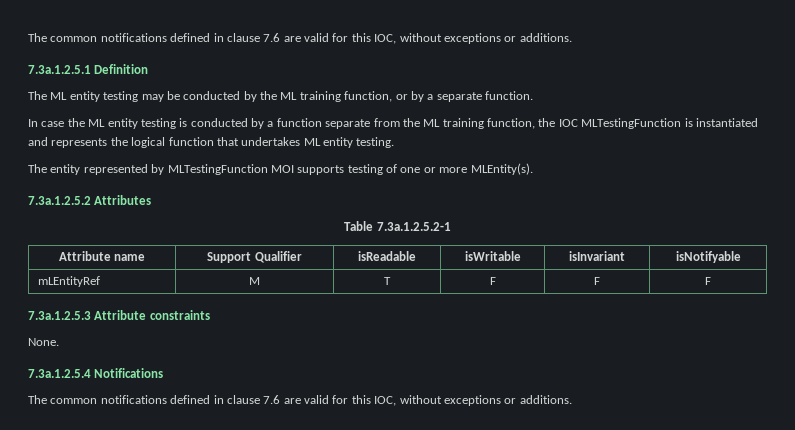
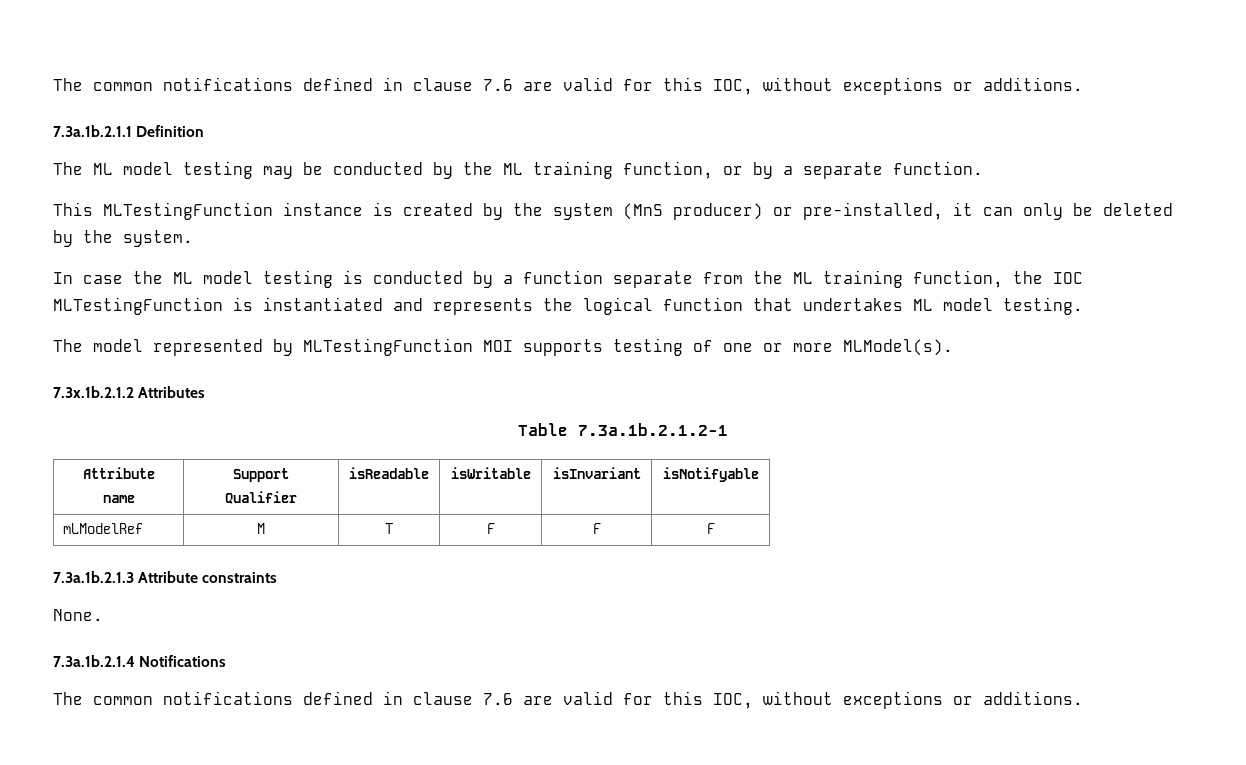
[28,65,91,74] 7.3a.1.2.5.1 -> [53,125,132,137] 7.3a.1b.2.1.1
[69,91,100,102] entity -> [123,162,173,175] model
(533, 95) none -> [53,202,1173,220] [53,230,193,247] // This MLTestingFunction instance is created by the system (MnS producer) or pre-installed, it can only be deleted by the system.
[107,118,138,129] entity -> [203,271,253,284] model
[323,137,353,148] entity -> [943,298,993,311] model
[50,164,81,175] entity -> [93,339,143,352] model
[470,163,533,175] [28,196,91,205] MLEntity(s). // 7.3a.1.2.5.2 -> [843,339,953,356] [53,386,134,398] MLModel(s). // 7.3x.1b.2.1.2
[376,222,451,231] 7.3a.1.2.5.2-1 -> [578,423,728,436] 7.3a.1b.2.1.2-1
[37,276,100,287] mLEntityRef -> [63,523,144,534] mLModelRef
[28,311,91,320] 7.3a.1.2.5.3 -> [53,571,134,583] 7.3a.1b.2.1.3
[28,369,91,378] 7.3a.1.2.5.4 -> [53,655,135,667] 7.3a.1b.2.1.4

